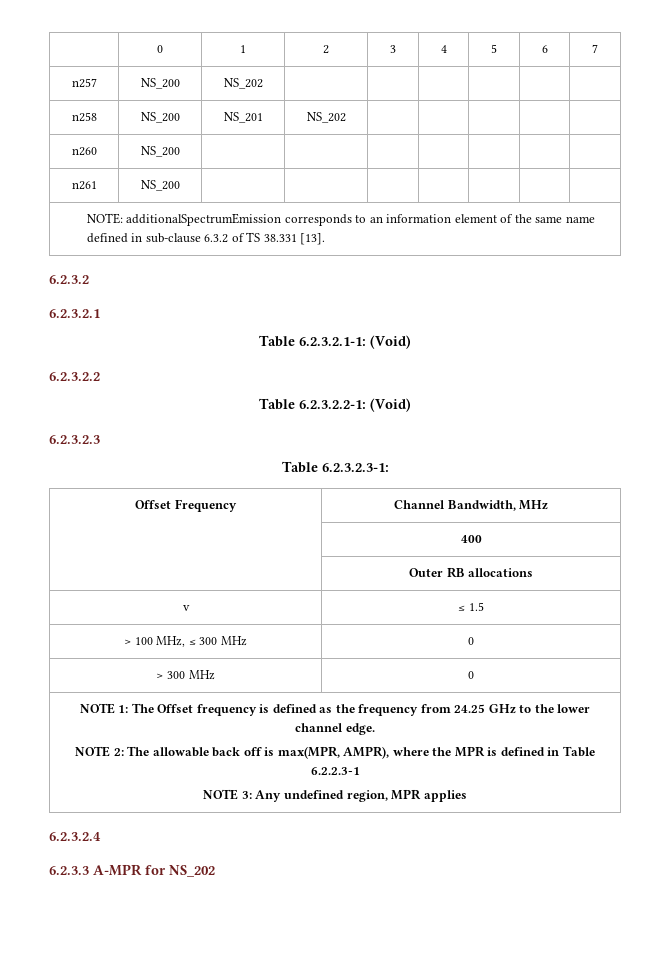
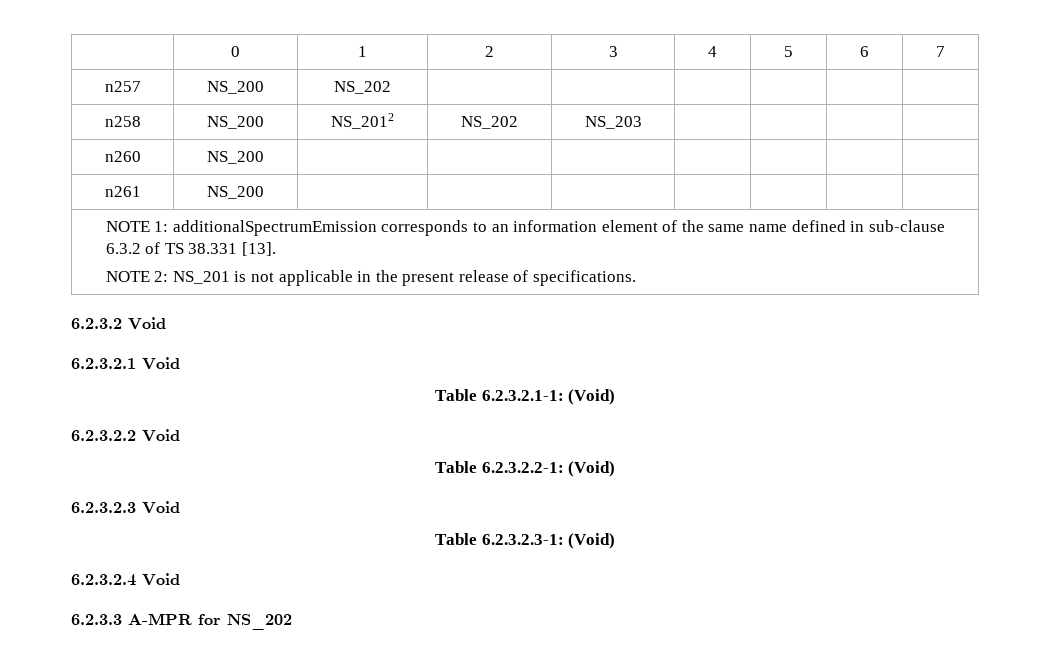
[223,112,263,123] [306,112,346,123] NS_201 | NS_202 | -> [331,113,394,129] [461,116,518,129] [584,116,642,129] NS_2012 | NS_202 | NS_203
[86,213,123,224] NOTE: -> [105,221,169,232] NOTE 1:
(326, 239) none -> [105,270,637,286] // NOTE 2: NS_201 is not applicable in the present release of specifications.
(89, 279) none -> [128,317,166,330] Void
(100, 313) none -> [142,357,180,370] Void
(100, 376) none -> [142,429,180,442] Void
(100, 439) none -> [142,501,180,514] Void
[135,499,237,512] [393,500,549,511] [460,535,482,543] [408,567,534,578] [182,605,190,611] [458,602,484,611] [124,636,247,647] [467,637,474,645] [156,670,215,680] [467,671,474,679] [79,703,591,716] [295,723,375,735] [75,746,595,759] [310,767,360,775] [203,789,467,802] // Offset Frequency | Channel Bandwidth, MHz // | 400 // | Outer RB allocations // v | ≤ 1.5 // > 100 MHz, ≤ 300 MHz | 0 // > 300 MHz | 0 // NOTE 1: The Offset frequency is defined as the frequency from 24.25 GHz to the lower channel edge. // NOTE 2: The allowable back off is max(MPR, AMPR), where the MPR is defined in Table 6.2.2.3-1 // NOTE 3: Any undefined region, MPR applies -> [568,533,616,549] (Void)
(101, 836) none -> [142,573,180,586] Void

